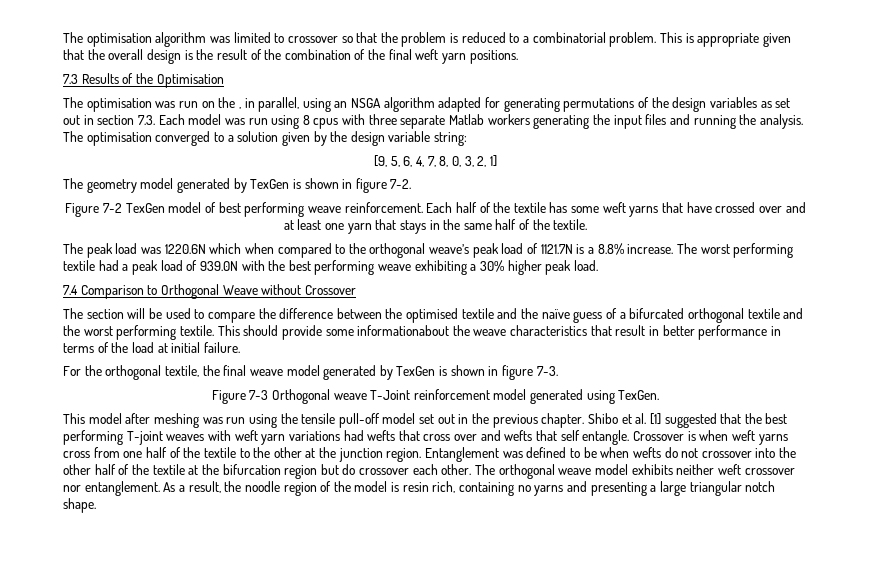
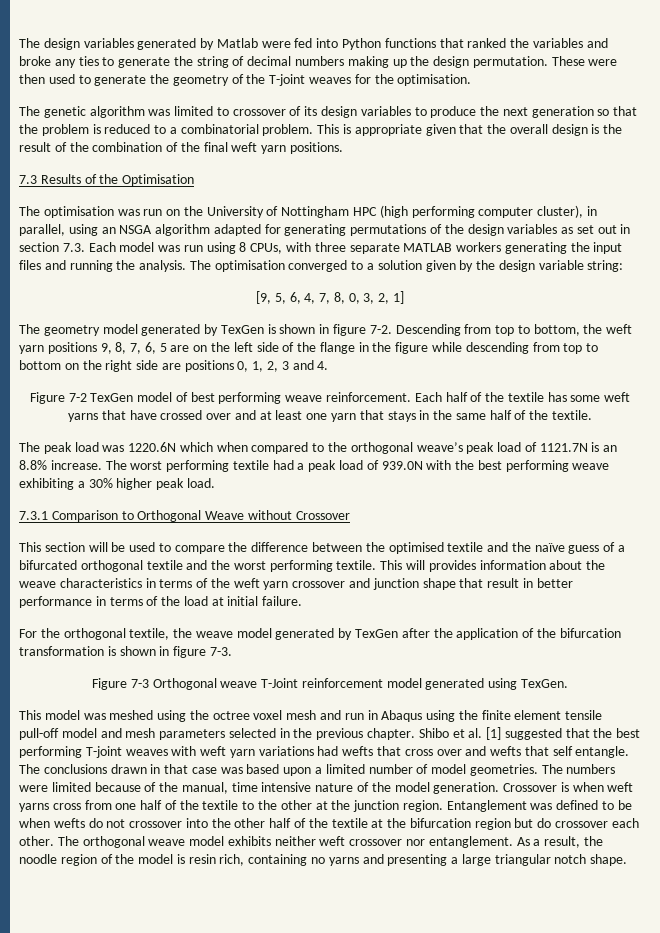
[63,32,152,47] The optimisation -> [19,38,608,50] [19,56,618,68] [19,74,472,86] [19,106,86,118] The design variables generated by Matlab were fed into Python functions that ranked the variables and broke any ties to generate the string of decimal numbers making up the design permutation. These were then used to generate the geometry of the T-joint weaves for the optimisation. // The genetic
(338, 39) none -> [289,106,594,118] of its design variables to produce the next generation
[238,107,241,109] , -> [206,205,584,218] University of Nottingham HPC (high performing computer cluster),
[313,118,339,129] cpus -> [250,243,283,254] CPUs,
[449,114,485,125] Matlab -> [403,243,453,252] MATLAB
(412, 184) none -> [395,324,633,336] [19,342,599,354] [19,360,329,372] Descending from top to bottom, the weft yarn positions 9, 8, 7, 6, 5 are on the left side of the flange in the figure while descending from top to bottom on the right side are positions 0, 1, 2, 3 and 4.
[587,247,594,254] a -> [603,445,618,452] an
[63,285,78,295] 7.4 -> [19,511,48,520] 7.3.1
[63,308,83,319] The -> [19,542,41,552] This
[243,325,588,340] should provide some informationabout the weave characteristics -> [406,560,606,572] [19,578,456,590] will provides information about the weave characteristics in terms of the weft yarn crossover and junction shape
[223,365,247,376] final -> (193, 633) none
(436, 371) none -> [401,628,621,640] [19,646,104,656] after the application of the bifurcation transformation
[125,413,455,428] after meshing was run using the tensile pull-off model set out -> [83,710,603,722] [19,728,276,740] was meshed using the octree voxel mesh and run in Abaqus using the finite element tensile pull-off model and mesh parameters selected
(630, 437) none -> [19,764,616,776] [19,782,500,794] The conclusions drawn in that case was based upon a limited number of model geometries. The numbers were limited because of the manual, time intensive nature of the model generation.

